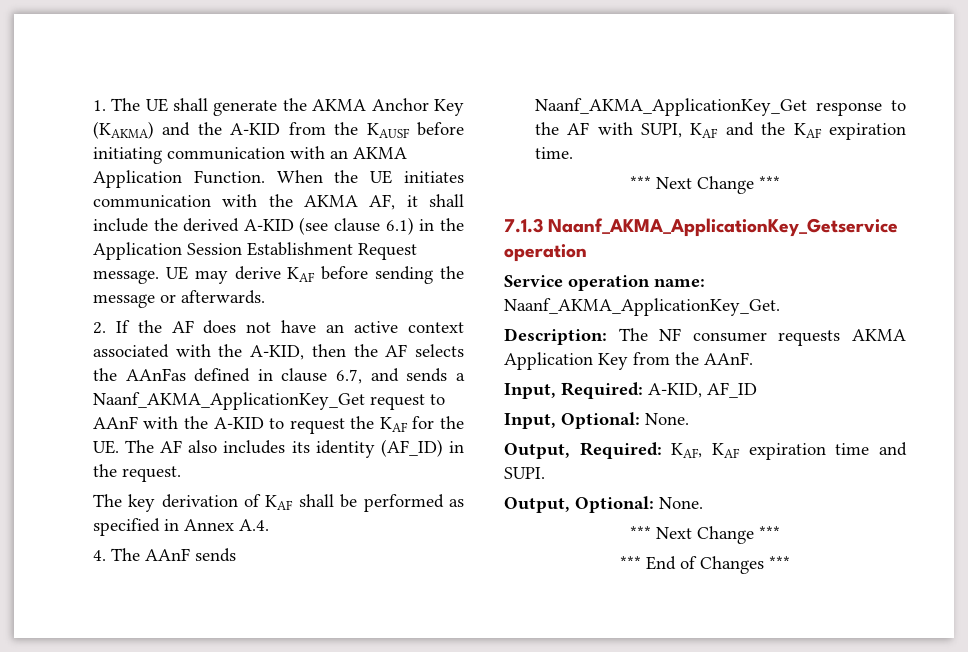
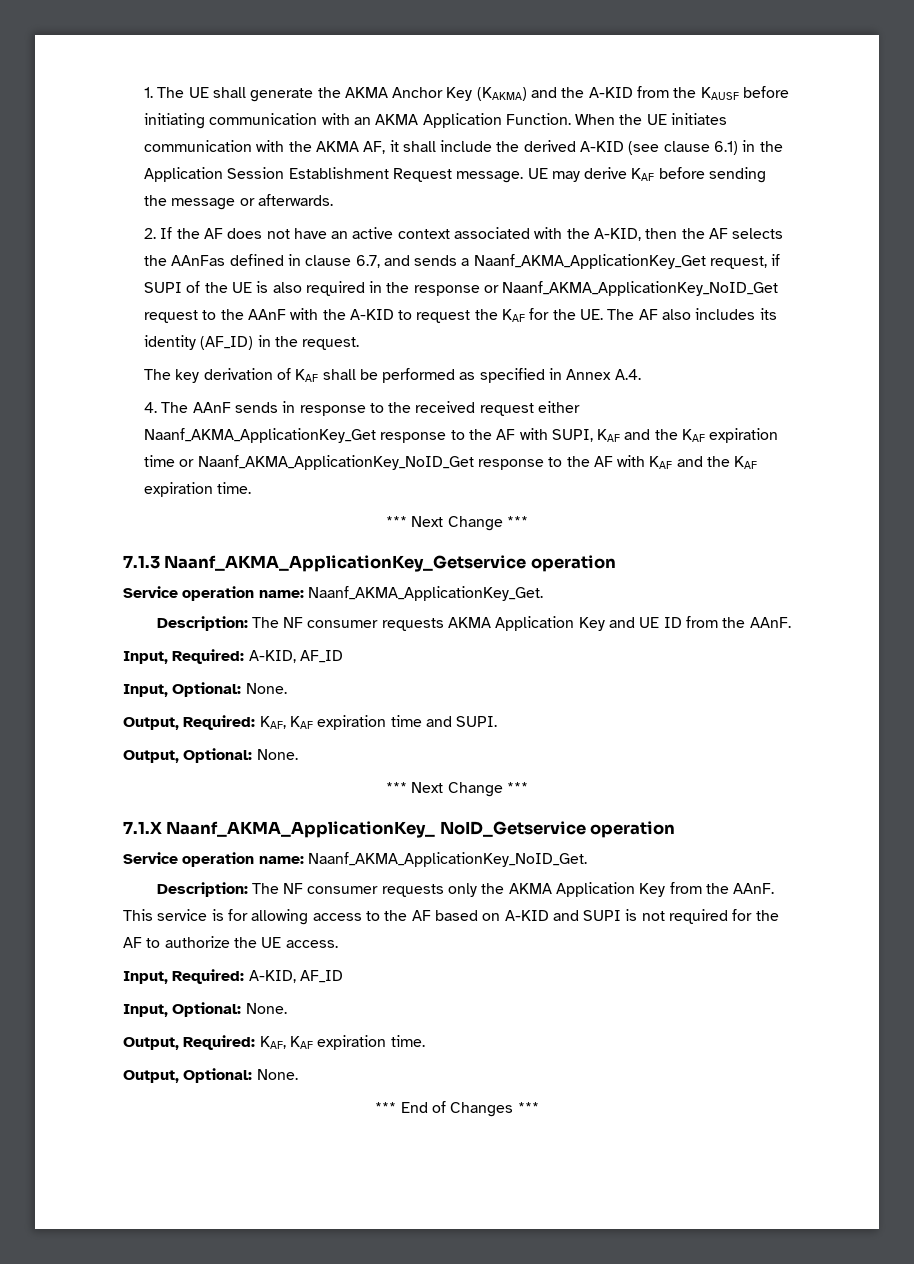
(365, 401) none -> [710,254,781,269] [143,281,779,296] request, if SUPI of the UE is also required in the response or Naanf_AKMA_ApplicationKey_NoID_Get
(445, 399) none -> [220,309,244,320] the
(236, 555) none -> [282,401,581,416] in response to the received request either
(907, 131) none -> [143,455,758,470] [143,482,213,497] time or Naanf_AKMA_ApplicationKey_NoID_Get response to the AF with KAF and the KAF expiration
(628, 361) none -> [609,617,682,628] and UE ID
(780, 532) none -> [123,821,676,838] [123,852,587,867] [156,882,775,897] [123,909,779,925] [123,936,338,948] [123,969,343,984] [123,1002,287,1017] [123,1035,425,1050] [123,1068,298,1083] // 7.1.X Naanf_AKMA_ApplicationKey_ NoID_Getservice operation // Service operation name: Naanf_AKMA_ApplicationKey_NoID_Get. // Description: The NF consumer requests only the AKMA Application Key from the AAnF. This service is for allowing access to the AF based on A-KID and SUPI is not required for the AF to authorize the UE access. // Input, Required: A-KID, AF_ID // Input, Optional: None. // Output, Required: KAF, KAF expiration time. // Output, Optional: None.

